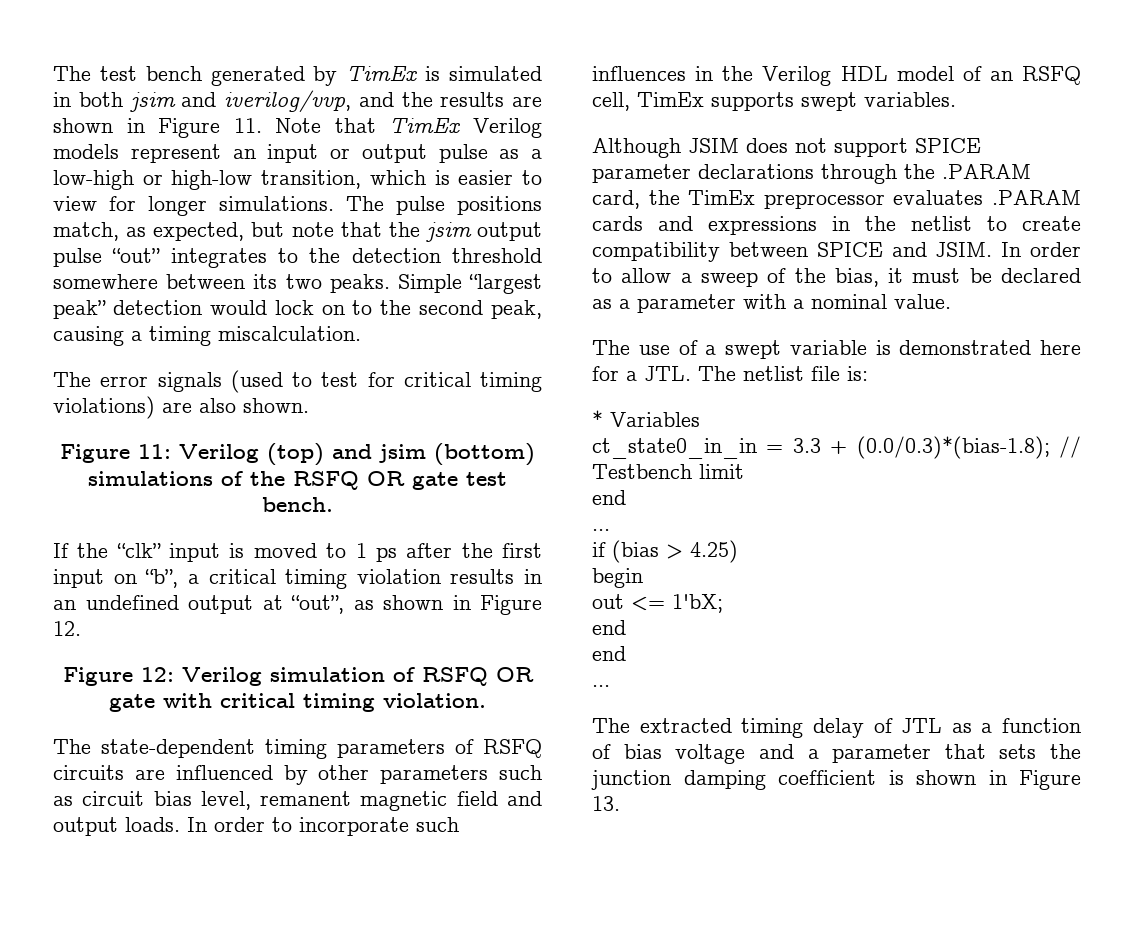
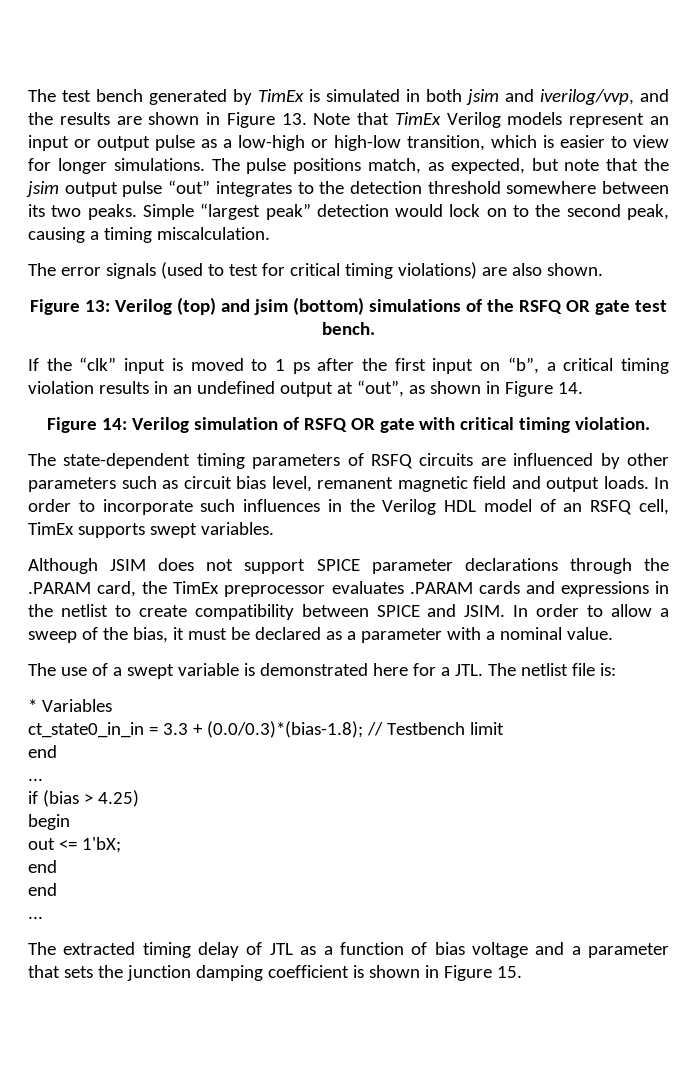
[233,118,262,133] 11. -> [281,113,307,125] 13.
[138,444,171,459] 11: -> [85,300,111,312] 13:
[53,621,81,636] [62,667,174,686] 12. // Figure 12: -> [557,382,583,394] [46,417,127,433] 14. // Figure 14:
[592,796,620,811] 13. -> [496,966,522,978] 15.

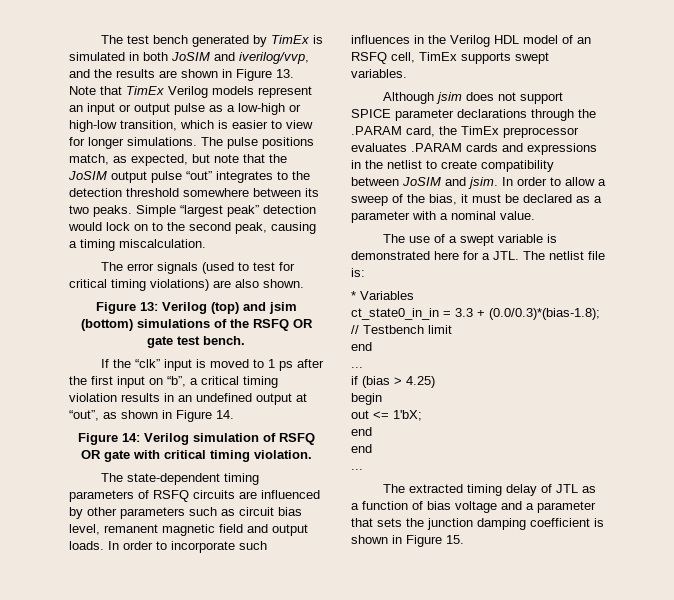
[466,89,499,105] jsim -> [171,52,210,61] JoSIM
[26,181,59,197] jsim -> [68,171,107,180] JoSIM
[110,559,147,571] JSIM -> [435,92,462,104] jsim
[376,604,506,617] SPICE and JSIM. -> [402,177,498,189] JoSIM and jsim.

